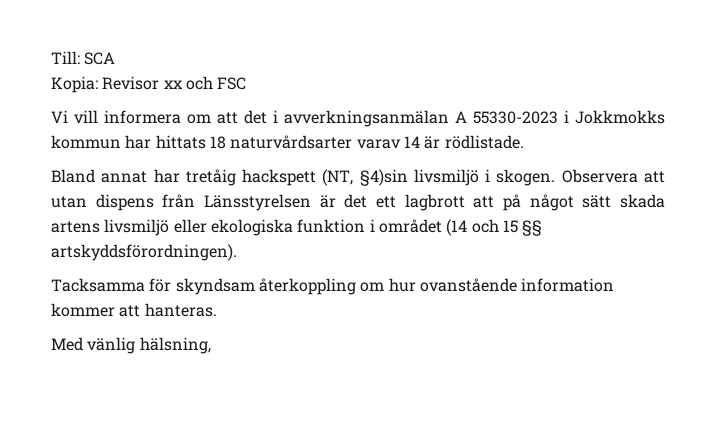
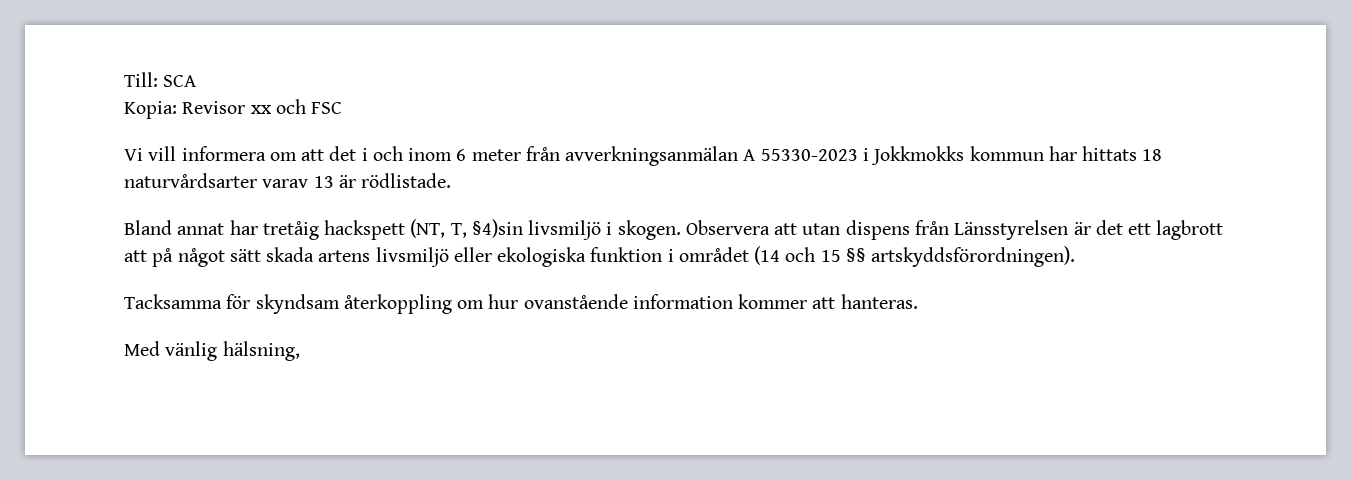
(278, 116) none -> [372,146,560,161] och inom 6 meter från
[403,136,420,148] 14 -> [313,176,334,188] 13
(354, 177) none -> [450,223,467,238] T,

